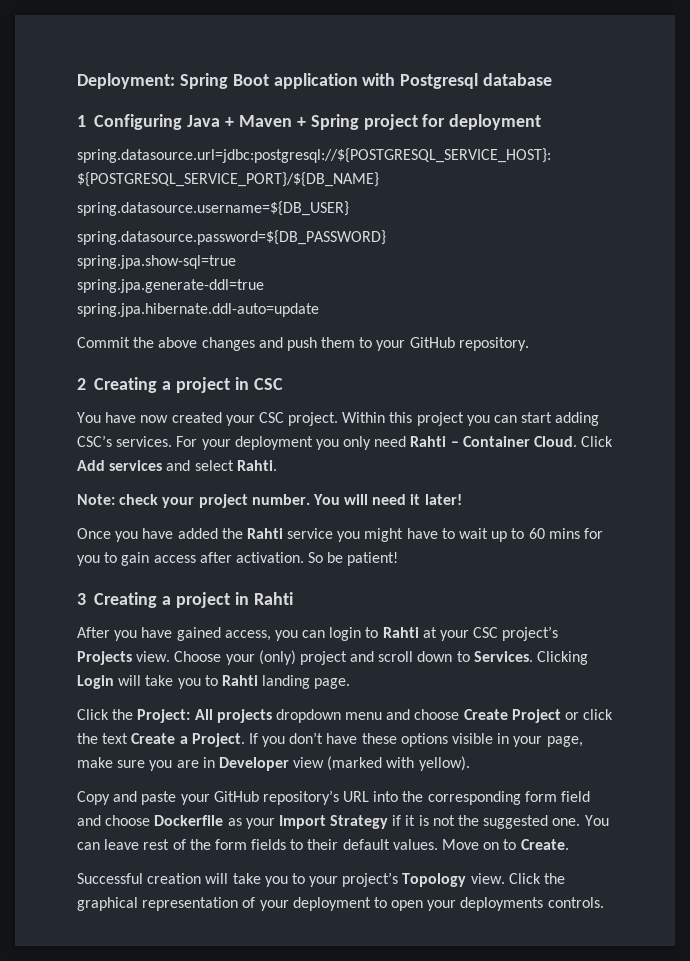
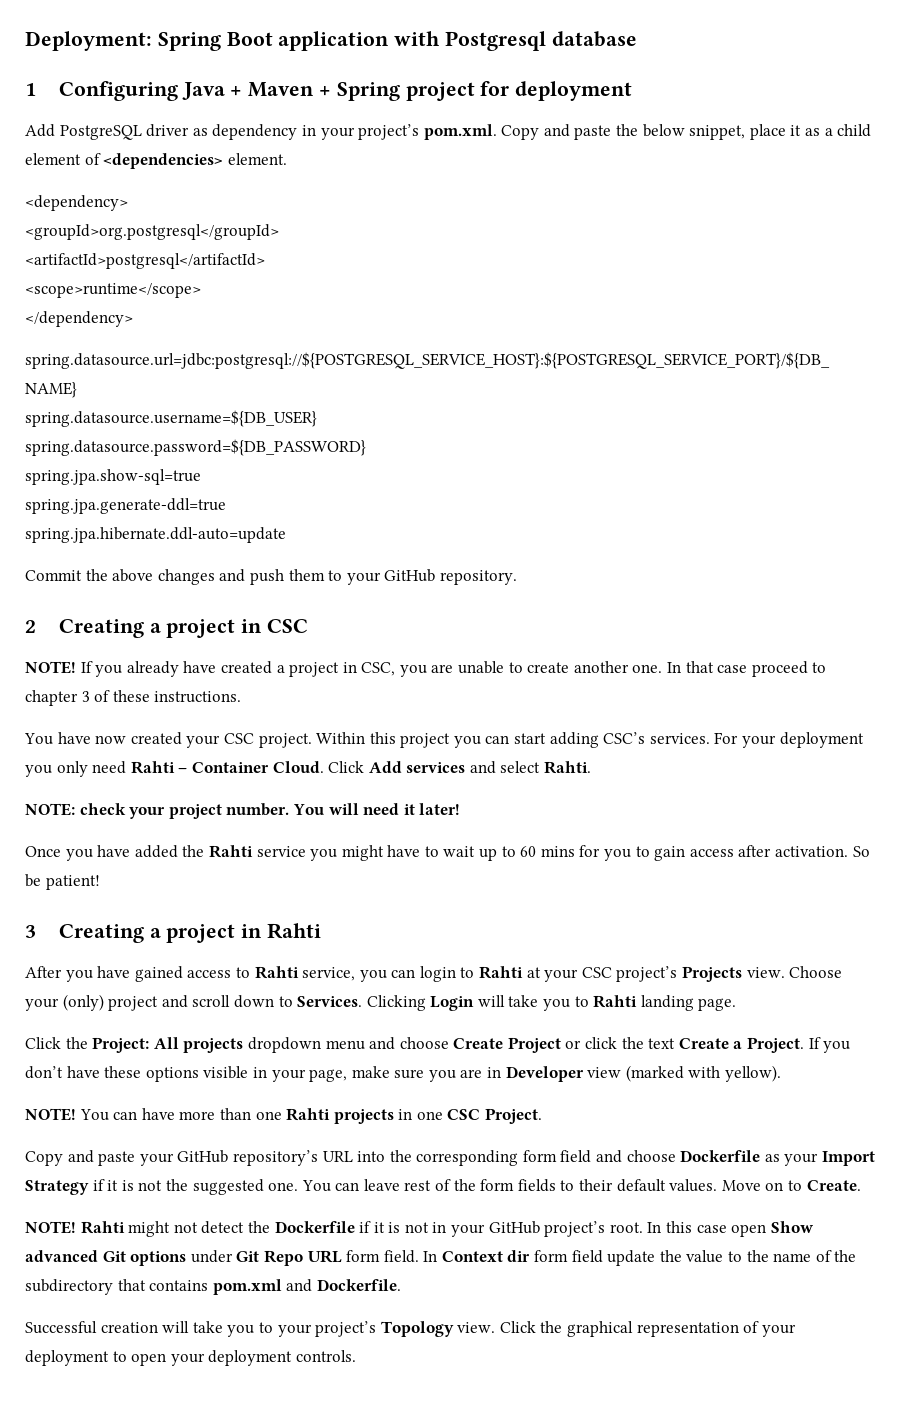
(542, 122) none -> [25,124,872,140] [25,153,287,169] [25,195,128,211] [25,224,279,240] [25,253,265,269] [25,283,201,298] [25,311,133,327] // Add PostgreSQL driver as dependency in your project’s pom.xml. Copy and paste the below snippet, place it as a child element of <dependencies> element. // <dependency> // <groupId>org.postgresql</groupId> // <artifactId>postgresql</artifactId> // <scope>runtime</scope> // </dependency>
(283, 384) none -> [25,661,827,677] [25,690,242,706] // NOTE! If you already have created a project in CSC, you are unable to create another one. In that case proceed to chapter 3 of these instructions.
[77,494,115,505] Note: -> [25,803,75,816] NOTE:
[224,630,271,641] access, -> [187,966,356,981] access to Rahti service,
(470, 763) none -> [25,1108,543,1124] // NOTE! You can have more than one Rahti projects in one CSC Project.
(569, 844) none -> [25,1221,814,1237] [25,1250,857,1266] [25,1279,401,1295] // NOTE! Rahti might not detect the Dockerfile if it is not in your GitHub project’s root. In this case open Show advanced Git options under Git Repo URL form field. In Context dir form field update the value to the name of the subdirectory that contains pom.xml and Dockerfile.
[460,897,544,911] deployments -> [208,1350,293,1366] deployment

